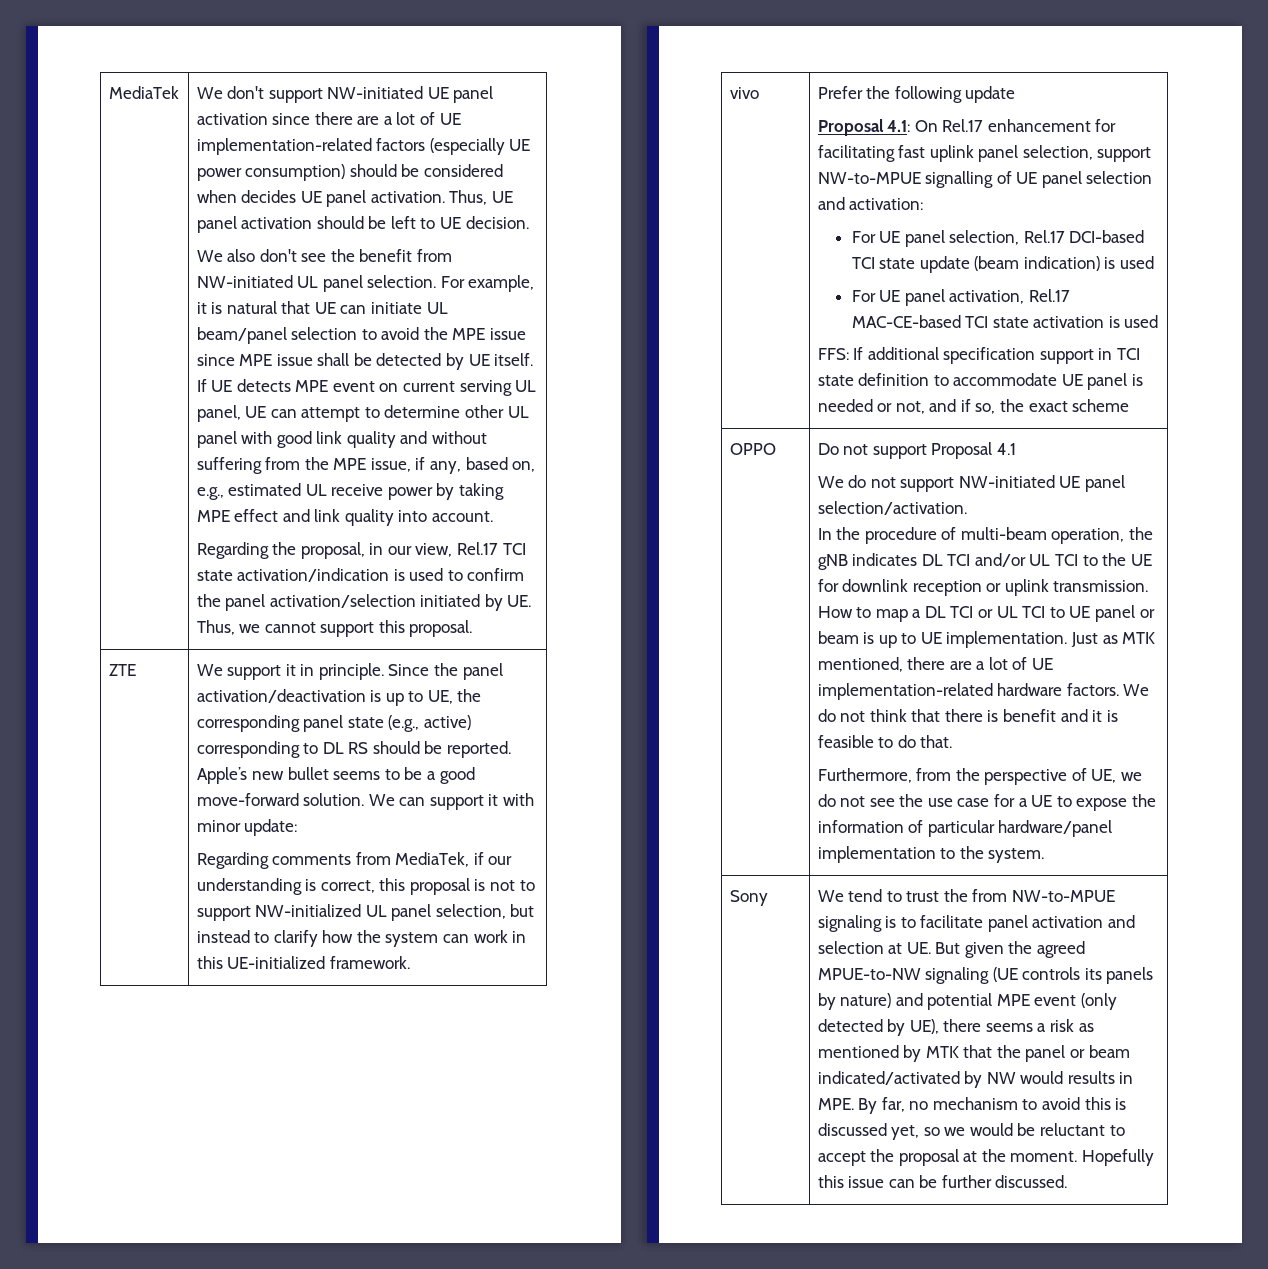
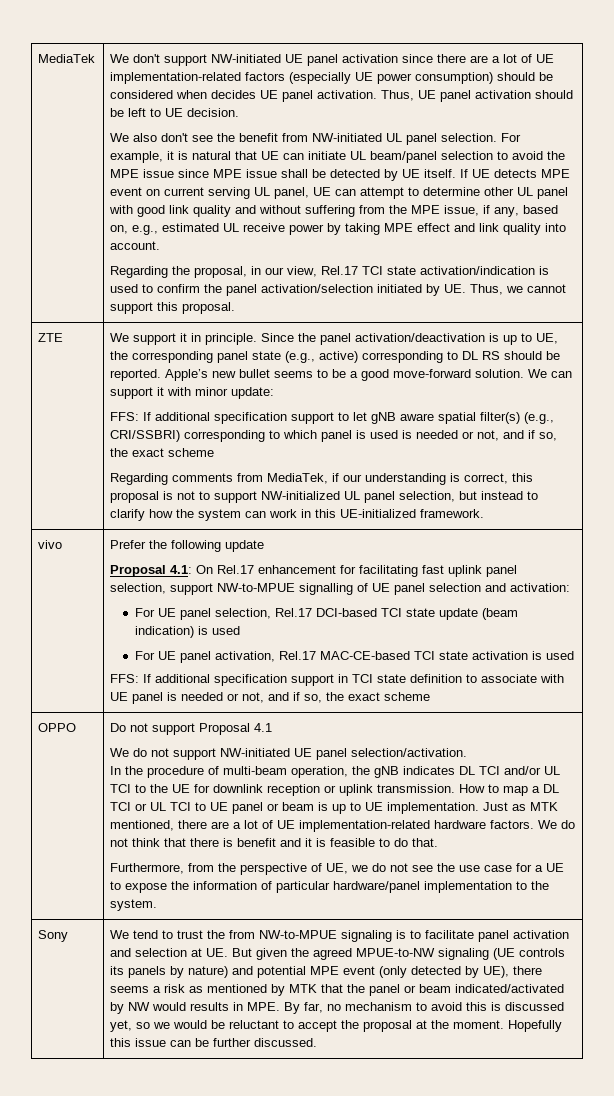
(298, 827) none -> [110,412,555,424] [110,430,558,442] [110,448,215,457] // FFS: If additional specification support to let gNB aware spatial filter(s) (e.g., CRI/SSBRI) corresponding to which panel is used is needed or not, and if so, the exact scheme
[953,373,1058,386] accommodate -> [481,674,565,683] associate with

